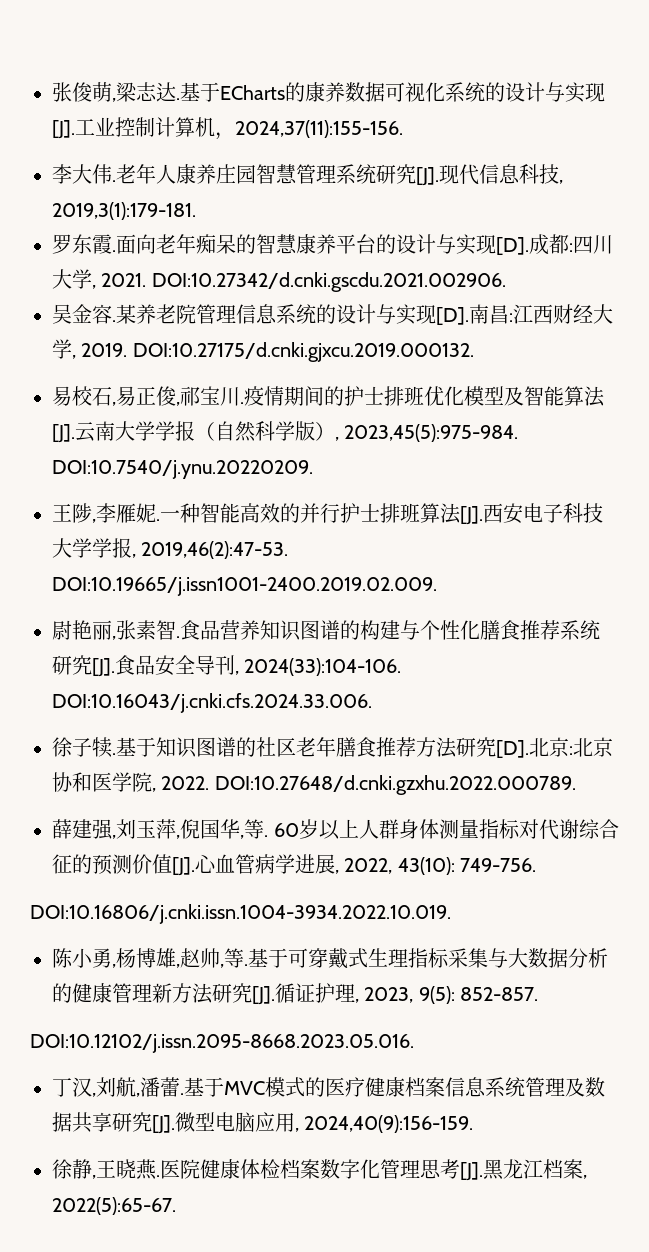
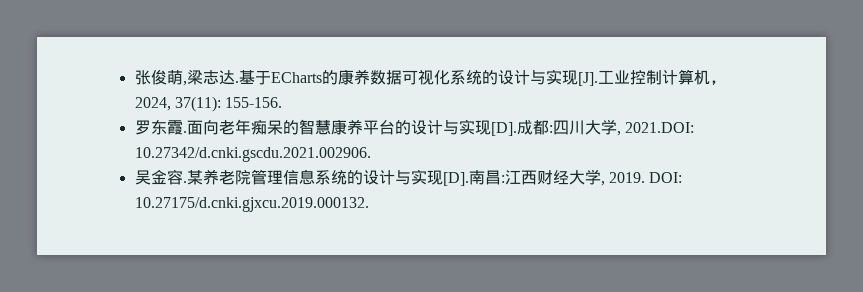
[235,120,404,138] [52,164,564,186] [52,202,196,220] 2024,37(11):155-156. // 李大伟.老年人康养庄园智慧管理系统研究[J].现代信息科技, 2019,3(1):179-181. -> [134,96,283,112] 2024, 37(11): 155-156.
[101,272,506,292] 2021. DOI:10.27342/d.cnki.gscdu.2021.002906. -> [624,122,694,133] [134,147,371,162] 2021.DOI: 10.27342/d.cnki.gscdu.2021.002906.
[132,342,474,362] [52,386,605,407] [52,421,519,443] [52,460,313,479] [52,503,604,525] [52,538,289,559] [52,577,437,596] [52,620,600,641] [52,655,402,677] [52,693,372,713] [52,737,613,758] [52,772,576,795] [52,819,619,840] [52,854,537,876] [30,904,451,924] [52,948,608,969] [52,983,539,1005] [30,1034,414,1053] [52,1077,605,1097] [52,1112,474,1134] [52,1159,588,1181] [52,1197,176,1215] DOI:10.27175/d.cnki.gjxcu.2019.000132. // 易校石,易正俊,祁宝川.疫情期间的护士排班优化模型及智能算法[J].云南大学学报（自然科学版）, 2023,45(5):975-984. DOI:10.7540/j.ynu.20220209. // 王陟,李雁妮.一种智能高效的并行护士排班算法[J].西安电子科技大学学报, 2019,46(2):47-53. DOI:10.19665/j.issn1001-2400.2019.02.009. // 尉艳丽,张素智.食品营养知识图谱的构建与个性化膳食推荐系统研究[J].食品安全导刊, 2024(33):104-106. DOI:10.16043/j.cnki.cfs.2024.33.006. // 徐子犊.基于知识图谱的社区老年膳食推荐方法研究[D].北京:北京协和医学院, 2022. DOI:10.27648/d.cnki.gzxhu.2022.000789. // 薛建强,刘玉萍,倪国华,等. 60岁以上人群身体测量指标对代谢综合征的预测价值[J].心血管病学进展, 2022, 43(10): 749-756. // DOI:10.16806/j.cnki.issn.1004-3934.2022.10.019. // 陈小勇,杨博雄,赵帅,等.基于可穿戴式生理指标采集与大数据分析的健康管理新方法研究[J].循证护理, 2023, 9(5): 852-857. // DOI:10.12102/j.issn.2095-8668.2023.05.016. // 丁汉,刘航,潘蕾.基于MVC模式的医疗健康档案信息系统管理及数据共享研究[J].微型电脑应用, 2024,40(9):156-159. // 徐静,王晓燕.医院健康体检档案数字化管理思考[J].黑龙江档案, 2022(5):65-67. -> [649,172,683,183] [134,197,369,212] DOI: 10.27175/d.cnki.gjxcu.2019.000132.

